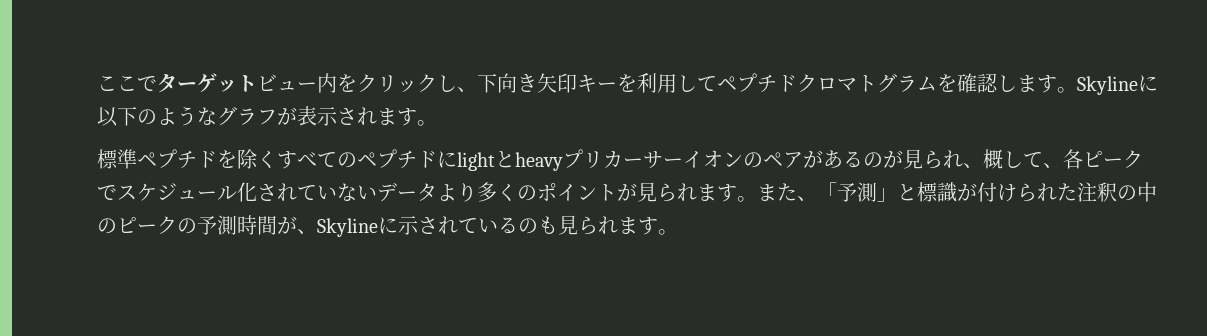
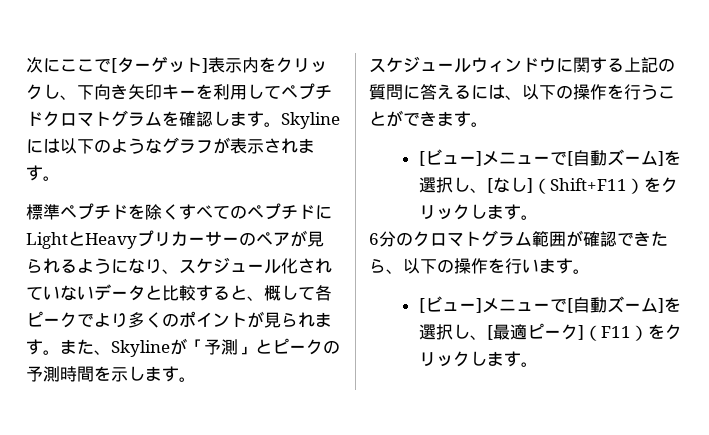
[97,75,157,91] ここで -> [26,57,117,73] 次にここで[
[257,74,317,91] ビュー -> [202,57,242,73] ]表示
(1158, 83) none -> [43,138,60,153] は
[457,151,563,171] lightとheavy -> [26,231,137,249] LightとHeavy
[683,150,743,168] イオン -> (239, 241) none
[823,149,1143,169] [97,185,117,200] あるのが見られ、概して、各ピークで -> [307,231,324,247] [26,258,179,274] 見られるようになり、
(437, 192) none -> [145,285,332,301] [26,311,94,328] と比較すると、概して各ピークで
(817, 198) none -> [111,338,187,357] Skylineが
[917,182,1157,202] [97,215,618,237] 標識が付けられた注釈の中のピークの予測時間が、Skylineに示されているのも見られ -> [272,338,340,355] [26,366,196,382] [369,56,675,73] [369,84,675,100] [369,110,488,127] [418,149,681,166] [418,177,678,194] [418,204,538,220] [369,230,668,247] [369,258,590,274] [418,296,681,313] [418,323,682,341] [418,351,487,367] ピークの予測時間を示します。 // スケジュールウィンドウに関する上記の質問に答えるには、以下の操作を行うことができます。 // [ビュー]メニューで[自動ズーム]を選択し、[なし]（Shift+F11）をクリックします。 // 6分のクロマトグラム範囲が確認できたら、以下の操作を行います。 // [ビュー]メニューで[自動ズーム]を選択し、[最適ピーク]（F11）をクリックし

